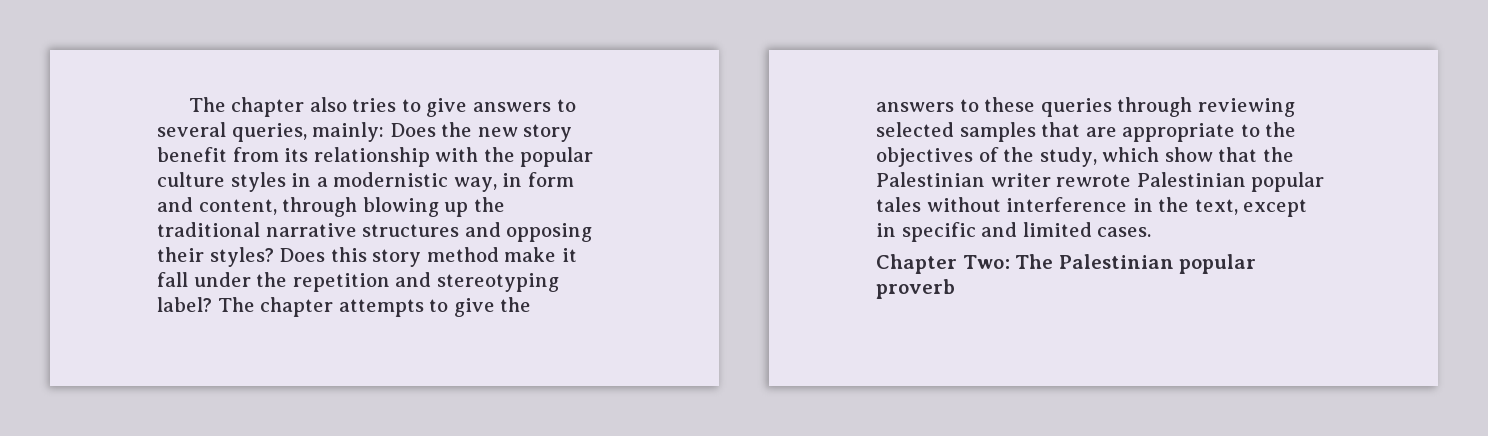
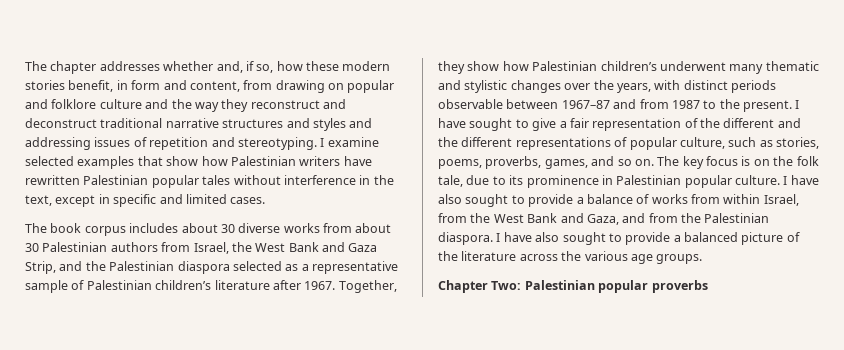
[188,97,576,117] [157,122,573,142] [157,147,594,167] [157,172,574,192] [157,197,505,217] [157,222,593,242] [157,247,577,267] [157,272,559,292] [157,297,532,317] [876,97,1295,117] [876,122,1297,142] [876,147,1294,167] [876,172,1132,187] The chapter also tries to give answers to several queries, mainly: Does the new story benefit from its relationship with the popular culture styles in a modernistic way, in form and content, through blowing up the traditional narrative structures and opposing their styles? Does this story method make it fall under the repetition and stereotyping label? The chapter attempts to give the answers to these queries through reviewing selected samples that are appropriate to the objectives of the study, which show that the Palestinian writer rewrote -> [25,61,391,74] [25,80,395,93] [25,99,346,112] [25,118,373,131] [25,137,379,150] [25,156,372,169] [25,175,80,185] The chapter addresses whether and, if so, how these modern stories benefit, in form and content, from drawing on popular and folklore culture and the way they reconstruct and deconstruct traditional narrative structures and styles and addressing issues of repetition and stereotyping. I examine selected examples that show how Palestinian writers have rewritten
(1152, 232) none -> [25,223,392,236] [25,242,378,254] [25,261,398,274] [25,280,397,293] [438,61,819,74] [438,80,776,93] [438,99,800,112] [438,118,801,131] [438,137,819,150] [438,156,819,169] [438,175,819,188] [438,194,799,207] [438,213,770,225] [438,232,800,245] [438,251,703,264] // The book corpus includes about 30 diverse works from about 30 Palestinian authors from Israel, the West Bank and Gaza Strip, and the Palestinian diaspora selected as a representative sample of Palestinian children’s literature after 1967. Together, they show how Palestinian children’s underwent many thematic and stylistic changes over the years, with distinct periods observable between 1967–87 and from 1987 to the present. I have sought to give a fair representation of the different and the different representations of popular culture, such as stories, poems, proverbs, games, and so on. The key focus is on the folk tale, due to its prominence in Palestinian popular culture. I have also sought to provide a balance of works from within Israel, from the West Bank and Gaza, and from the Palestinian diaspora. I have also sought to provide a balanced picture of the literature across the various age groups.
[1015,254,1257,274] [876,279,955,299] The Palestinian popular proverb -> [524,280,708,293] Palestinian popular proverbs

